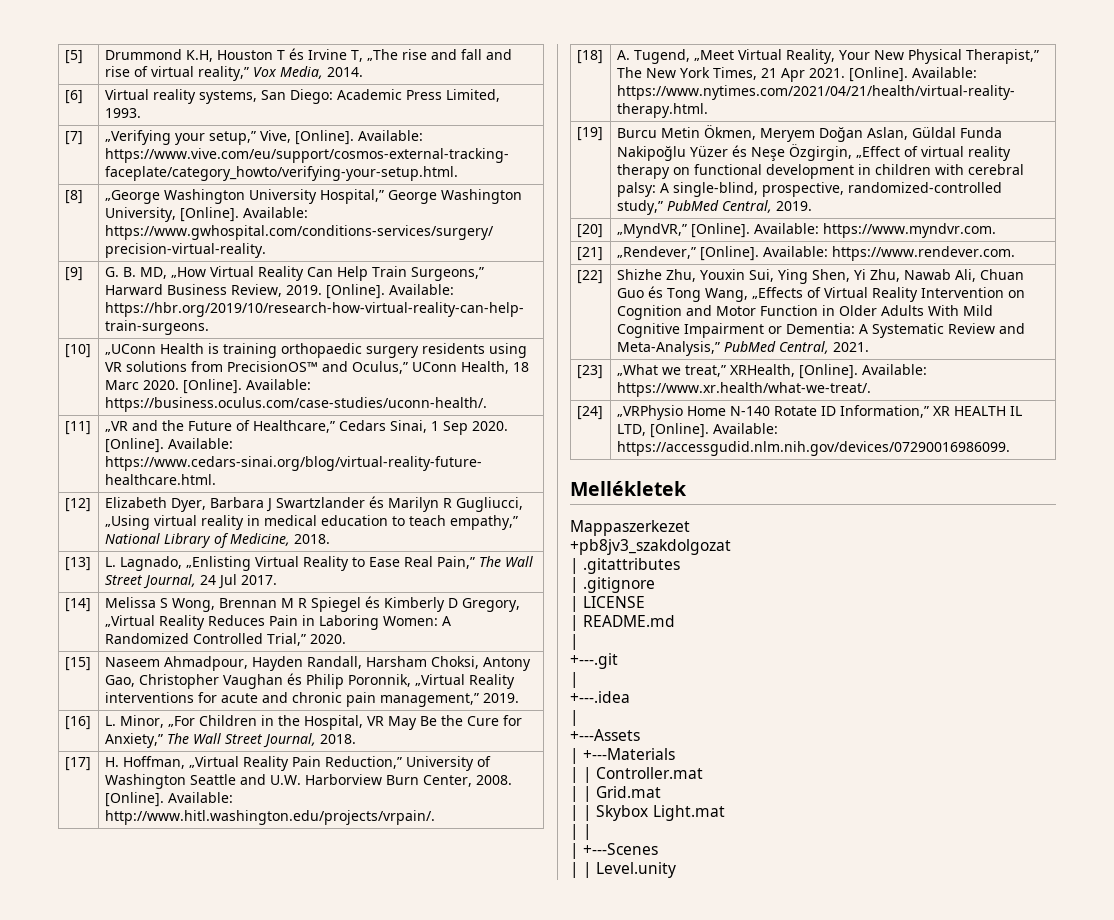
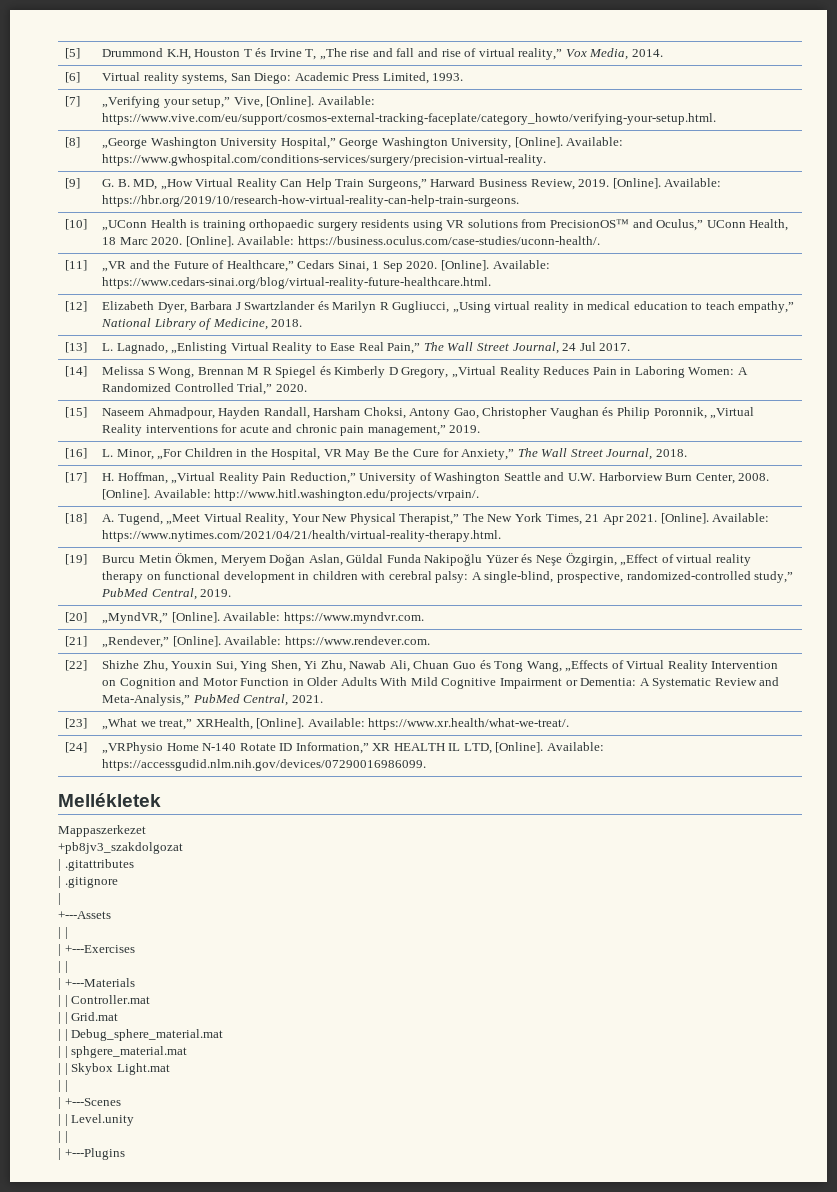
[583,596,646,608] [570,615,676,631] [570,634,579,650] [570,653,618,669] [570,672,579,688] [570,691,630,703] [570,710,579,726] [570,729,640,741] LICENSE // | README.md // | // +---.git // | // +---.idea // | // +---Assets -> [58,911,111,919] [58,927,68,939] [58,944,135,956] [58,961,68,973] // +---Assets // | | // | +---Exercises // | |
(662, 792) none -> [58,1029,224,1041] [58,1046,188,1058] // | | Debug_sphere_material.mat // | | sphgere_material.mat
(677, 870) none -> [58,1131,68,1143] [58,1148,125,1160] // | | // | +---Plugins

